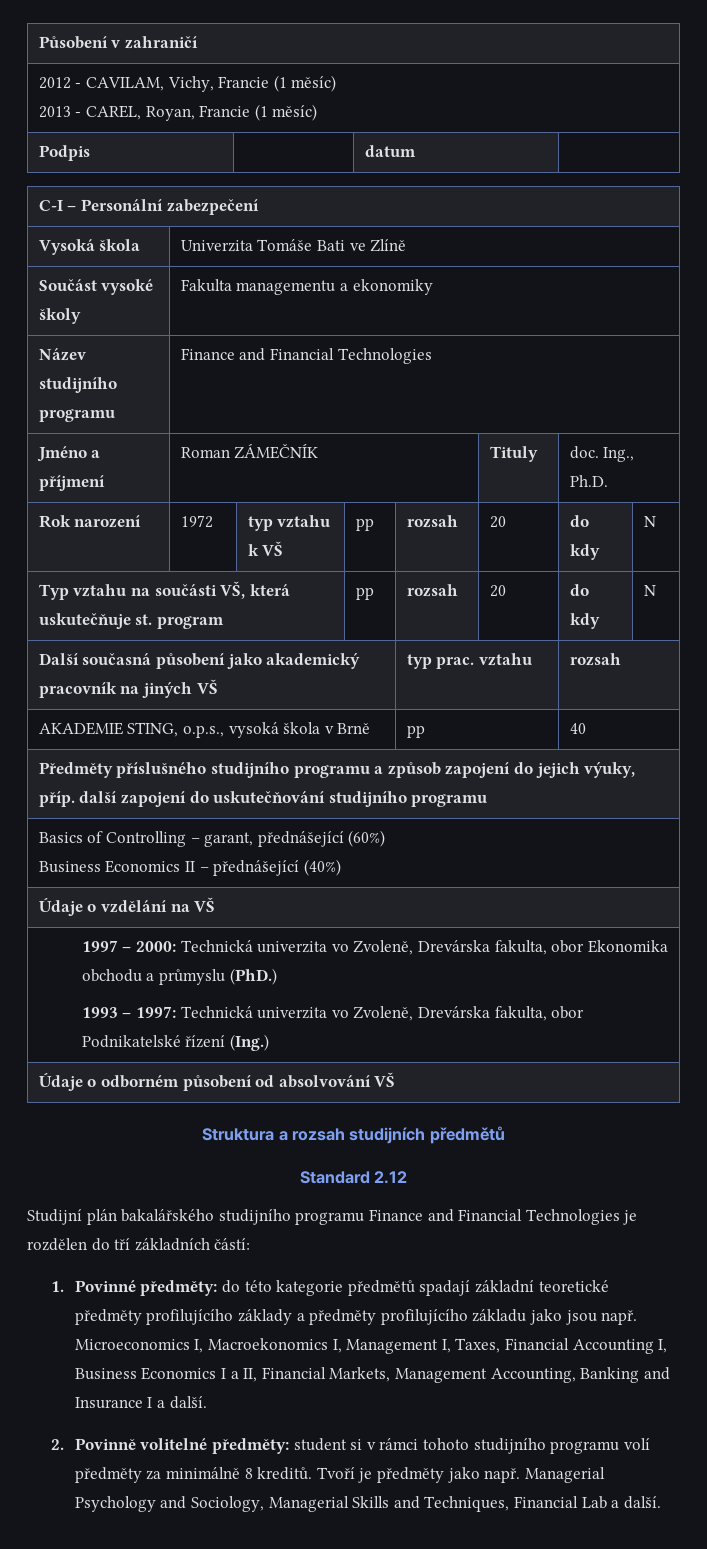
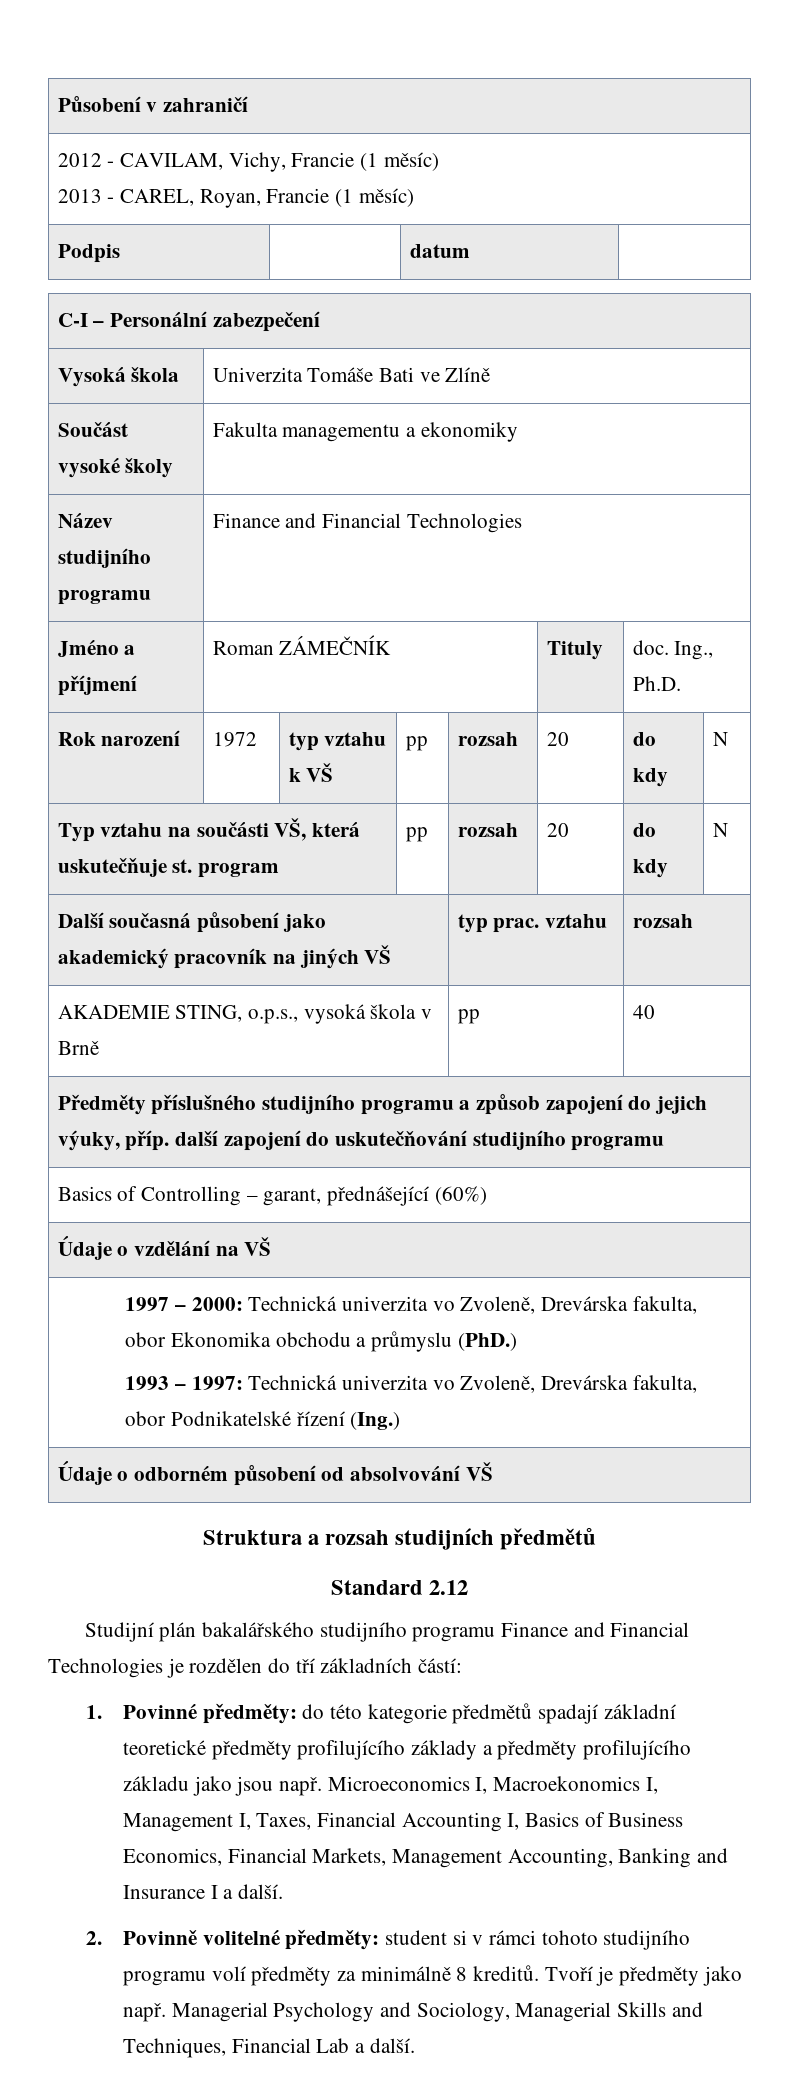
[38,859,341,876] // Business Economics II – přednášející (40%) -> (487, 1195) none
[74,1367,258,1382] Business Economics I a II, -> [525,1812,684,1827] [123,1848,223,1866] Basics of Business Economics,

